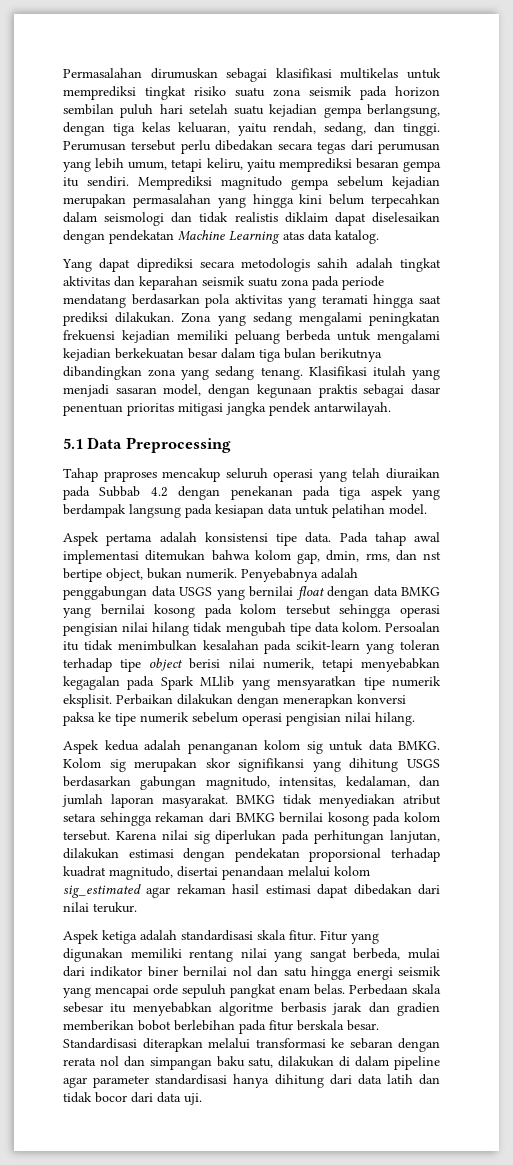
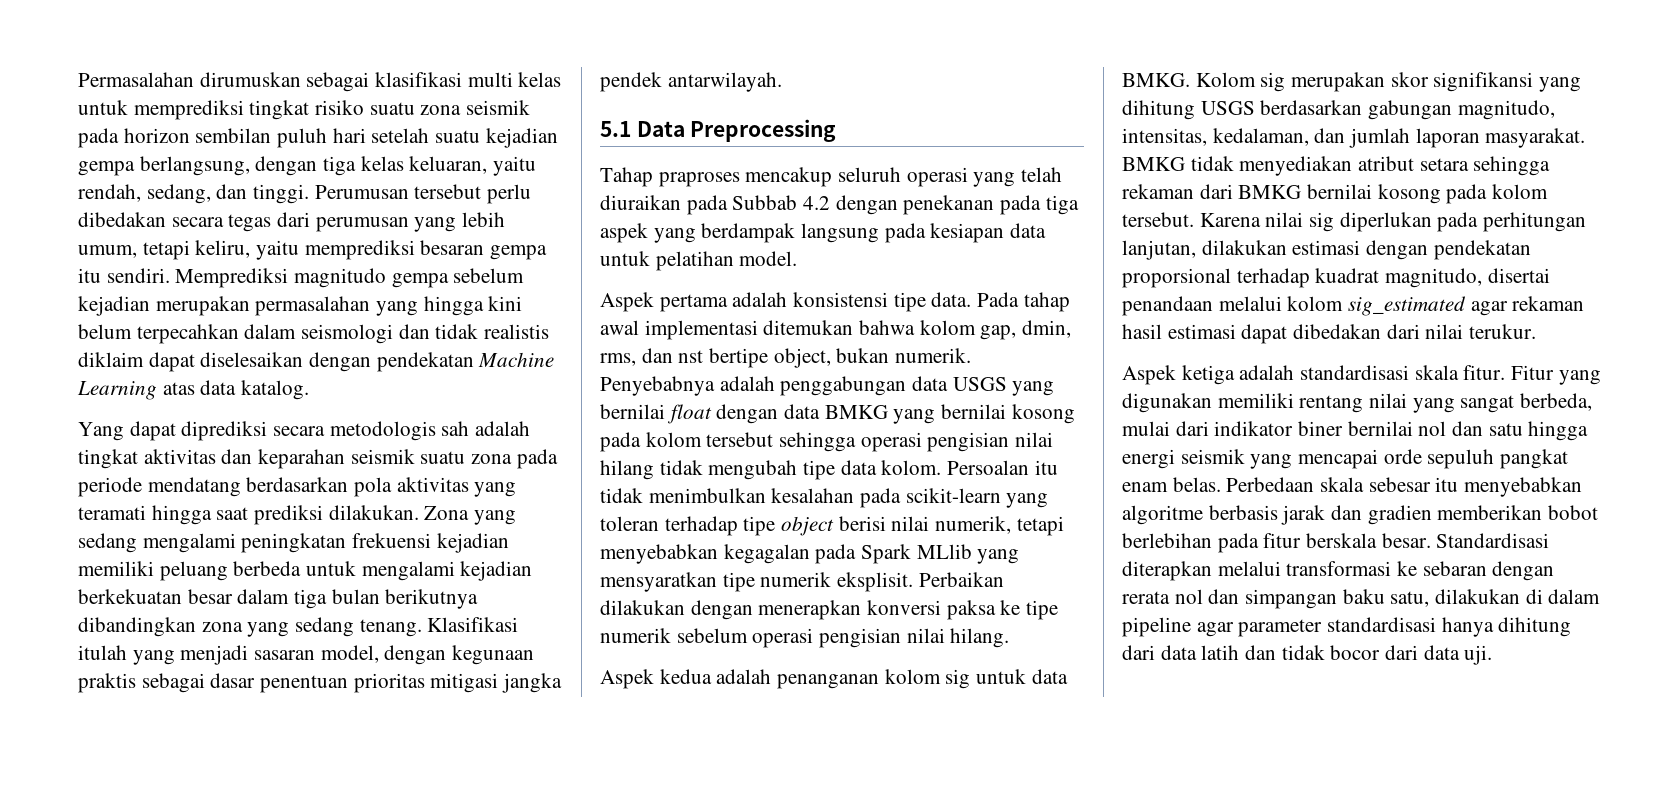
[340,68,399,79] multikelas -> [467,72,562,87] multi kelas
[317,258,349,268] sahih -> [441,421,470,436] sah

